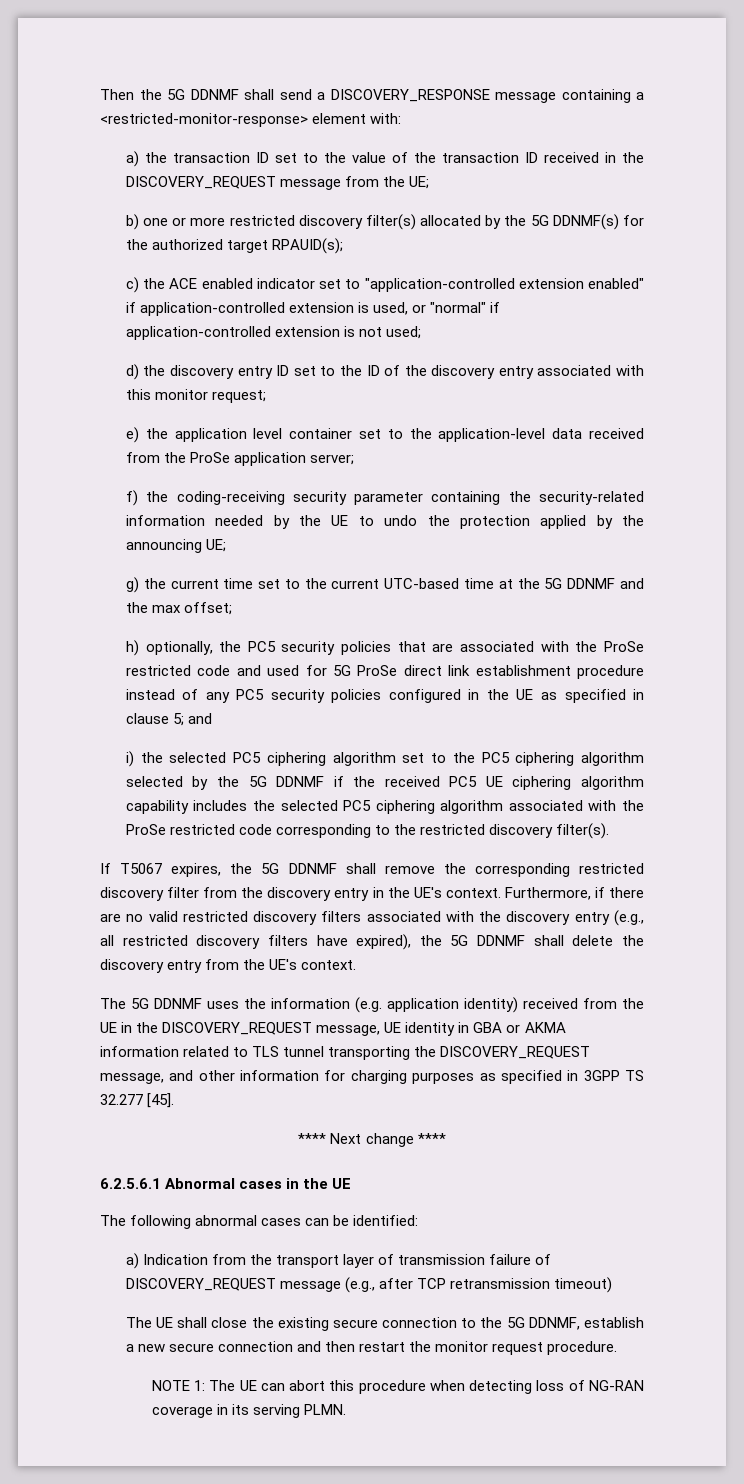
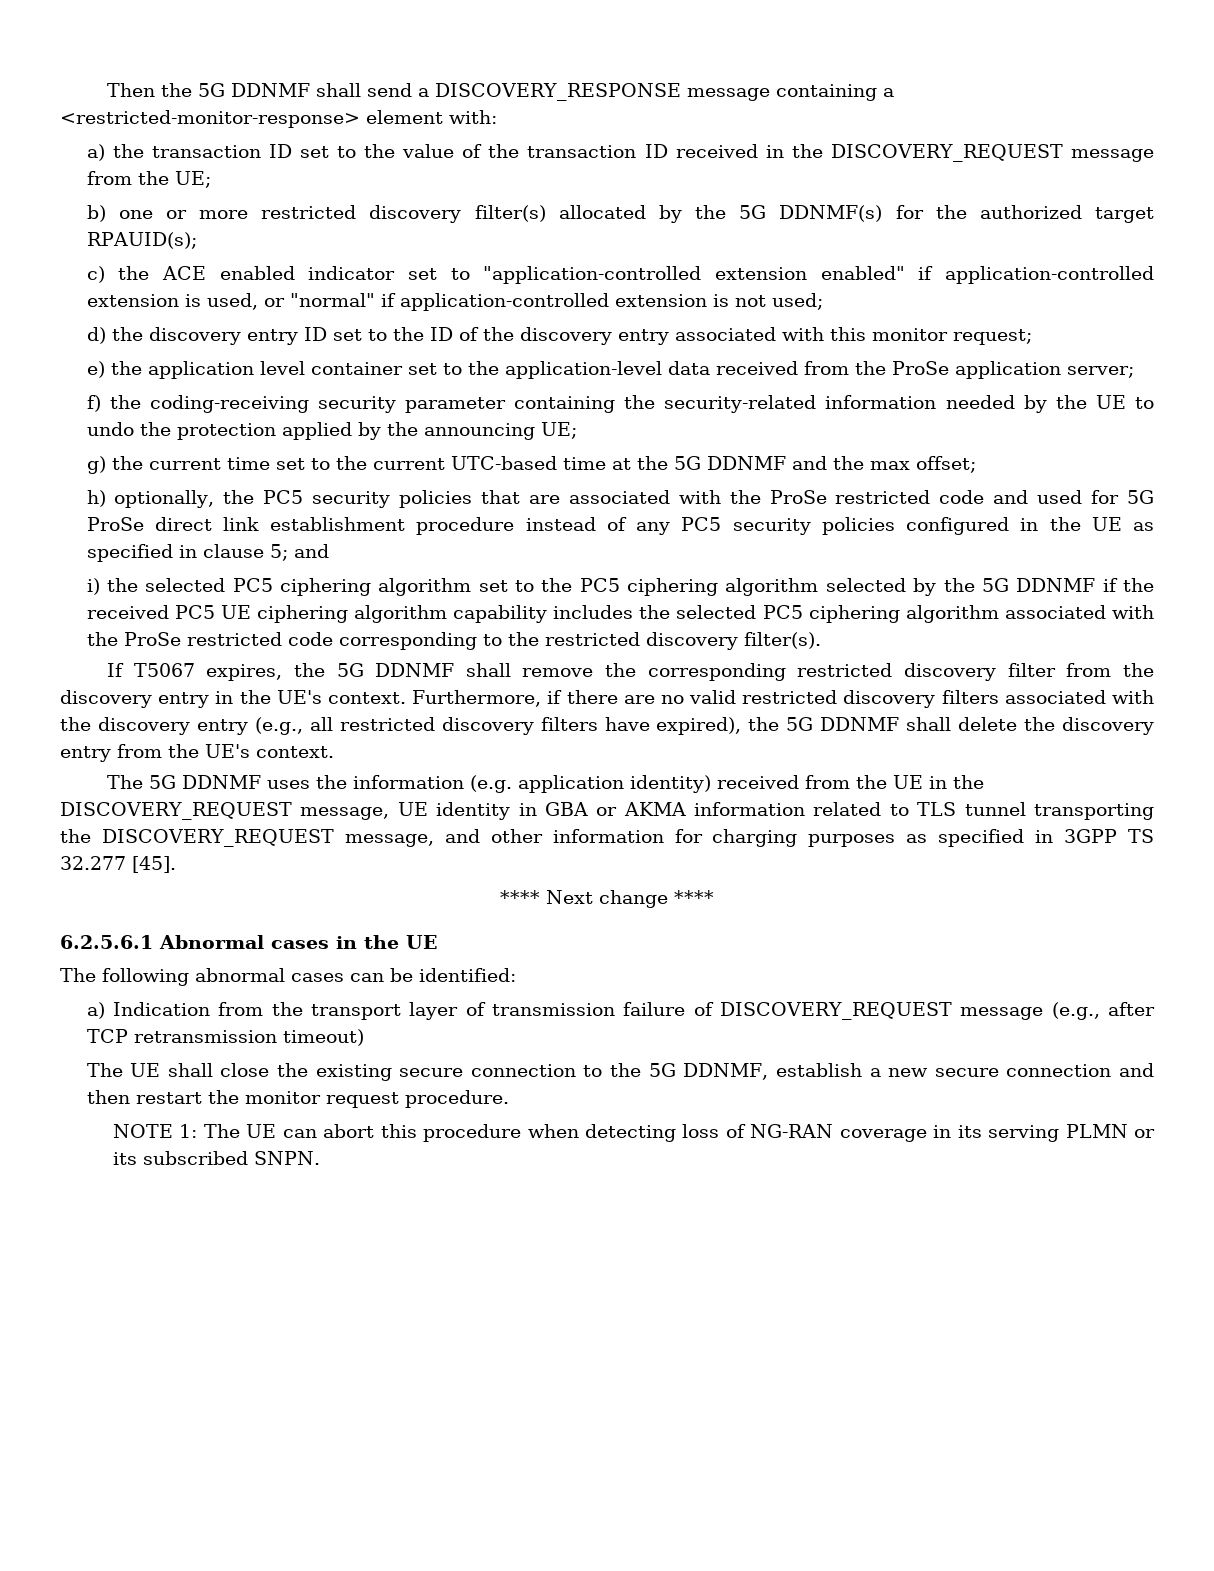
[304,1404,347,1415] PLMN. -> [1065,1124,1155,1138] [113,1151,321,1165] PLMN or its subscribed SNPN.

